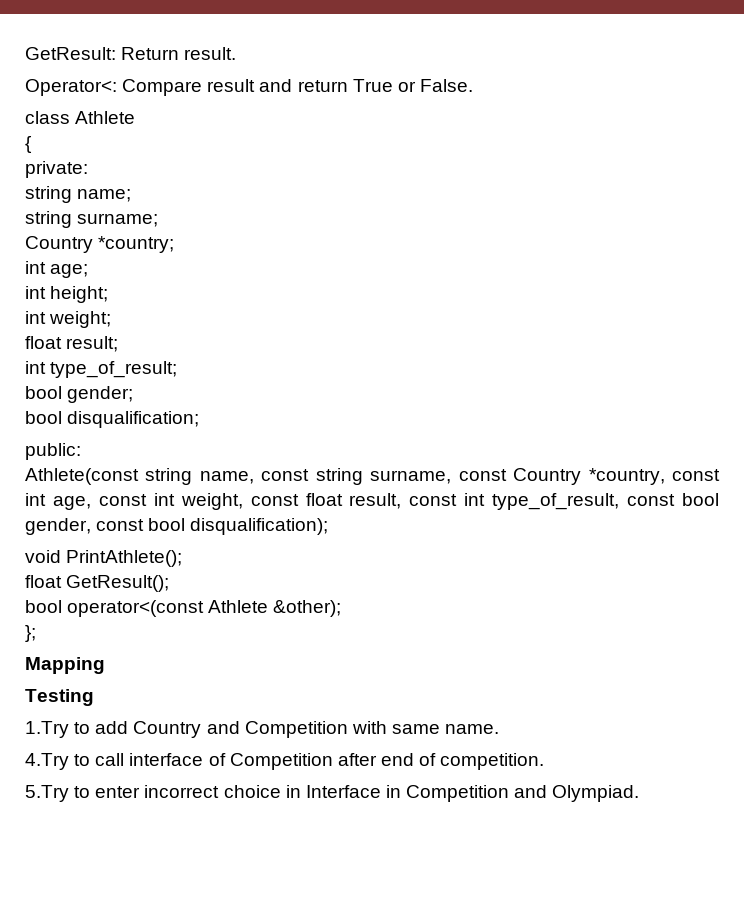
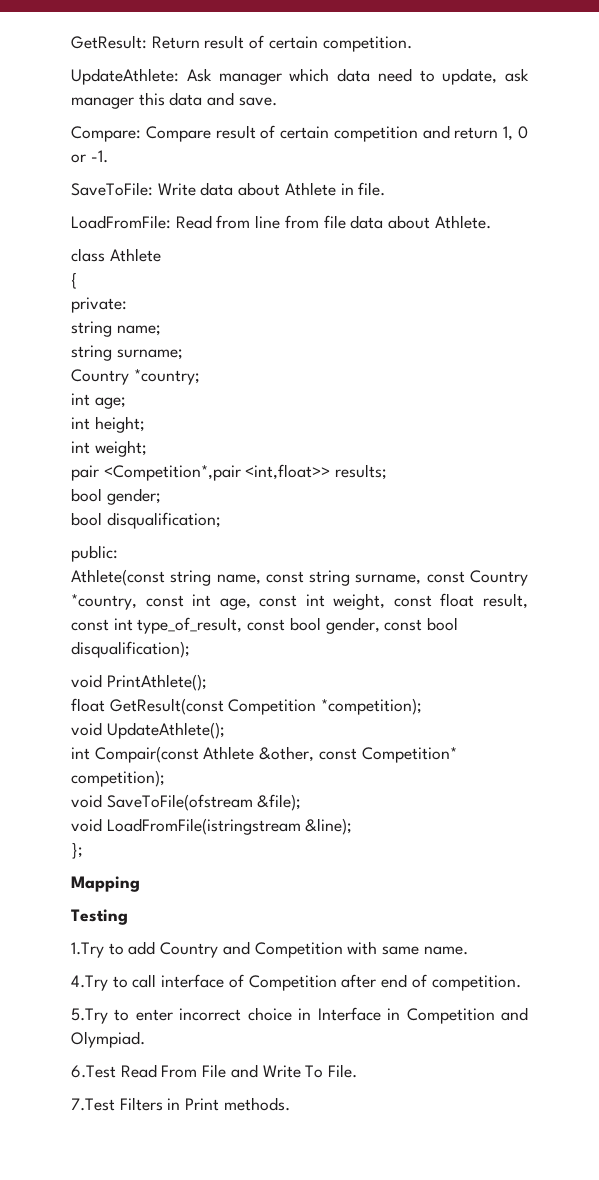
[184,47,237,60] [25,79,473,96] result. // Operator<: Compare result and return True or False. -> [204,35,412,52] [71,68,529,85] [71,92,277,109] [71,125,528,142] [71,150,108,163] [71,182,386,196] [71,215,491,229] result of certain competition. // UpdateAthlete: Ask manager which data need to update, ask manager this data and save. // Compare: Compare result of certain competition and return 1, 0 or -1. // SaveToFile: Write data about Athlete in file. // LoadFromFile: Read from line from file data about Athlete.
[25,336,119,352] [25,361,178,378] float result; // int type_of_result; -> [71,464,388,481] pair <Competition*,pair <int,float>> results;
[66,575,170,592] [25,600,342,617] GetResult(); // bool operator<(const Athlete &other); -> [109,698,423,715] [71,722,225,739] [71,746,457,763] [71,770,165,787] [71,794,302,811] [71,818,353,835] GetResult(const Competition *competition); // void UpdateAthlete(); // int Compair(const Athlete &other, const Competition* competition); // void SaveToFile(ofstream &file); // void LoadFromFile(istringstream &line);
(640, 793) none -> [71,1064,358,1078] [71,1097,290,1111] // 6.Test Read From File and Write To File. // 7.Test Filters in Print methods.

